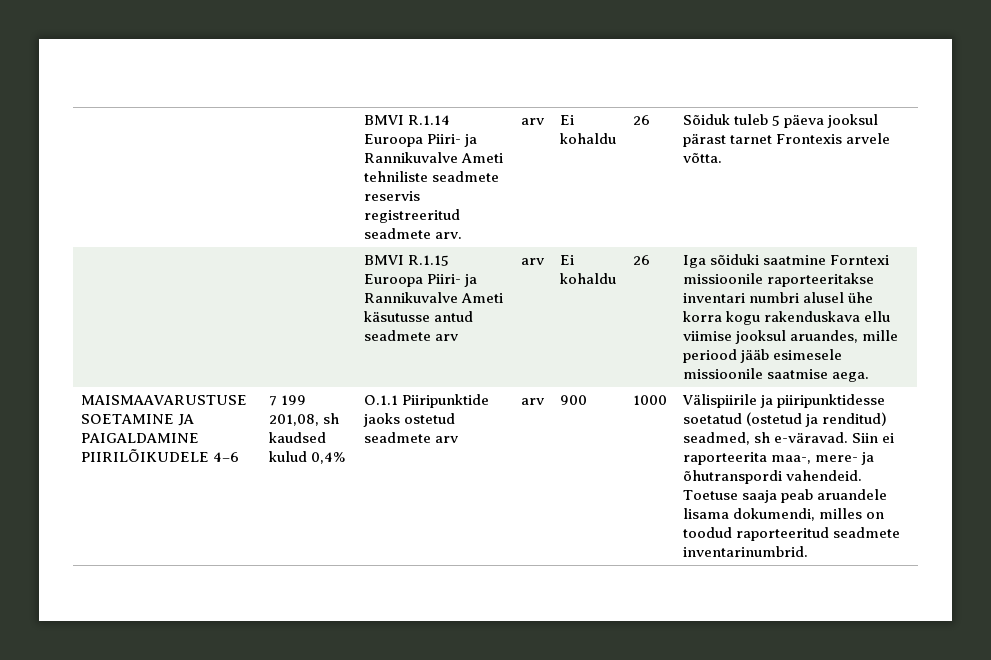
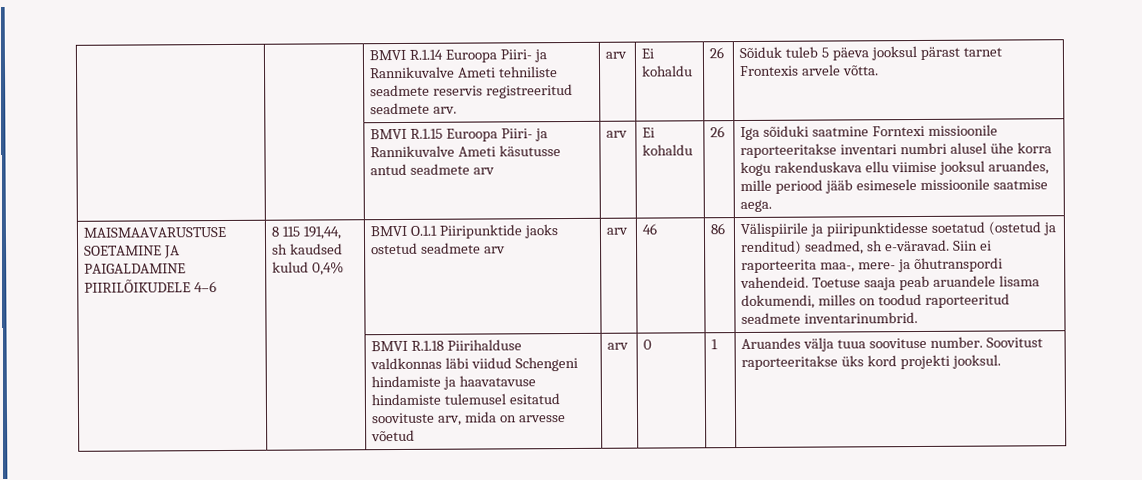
[268,395,306,406] [268,414,319,426] 7 199 201,08, -> [271,226,342,240] 8 115 191,44,
(345, 458) none -> [370,225,408,237] BMVI
[559,395,587,405] [632,395,667,405] 900 | 1000 -> [642,223,658,235] [710,223,726,235] 46 | 86
(808, 551) none -> [371,339,523,352] [370,356,579,372] [371,375,537,390] [371,393,561,406] [371,411,567,426] [371,429,416,442] [607,342,630,350] [643,339,653,350] [711,339,719,350] [741,336,1044,352] [741,354,1002,371] // | | BMVI R.1.18 Piirihalduse valdkonnas läbi viidud Schengeni hindamiste ja haavatavuse hindamiste tulemusel esitatud soovituste arv, mida on arvesse võetud | arv | 0 | 1 | Aruandes välja tuua soovituse number. Soovitust raporteeritakse üks kord projekti jooksul.

